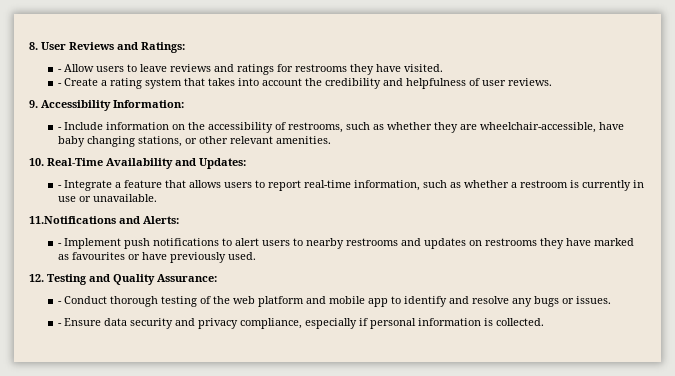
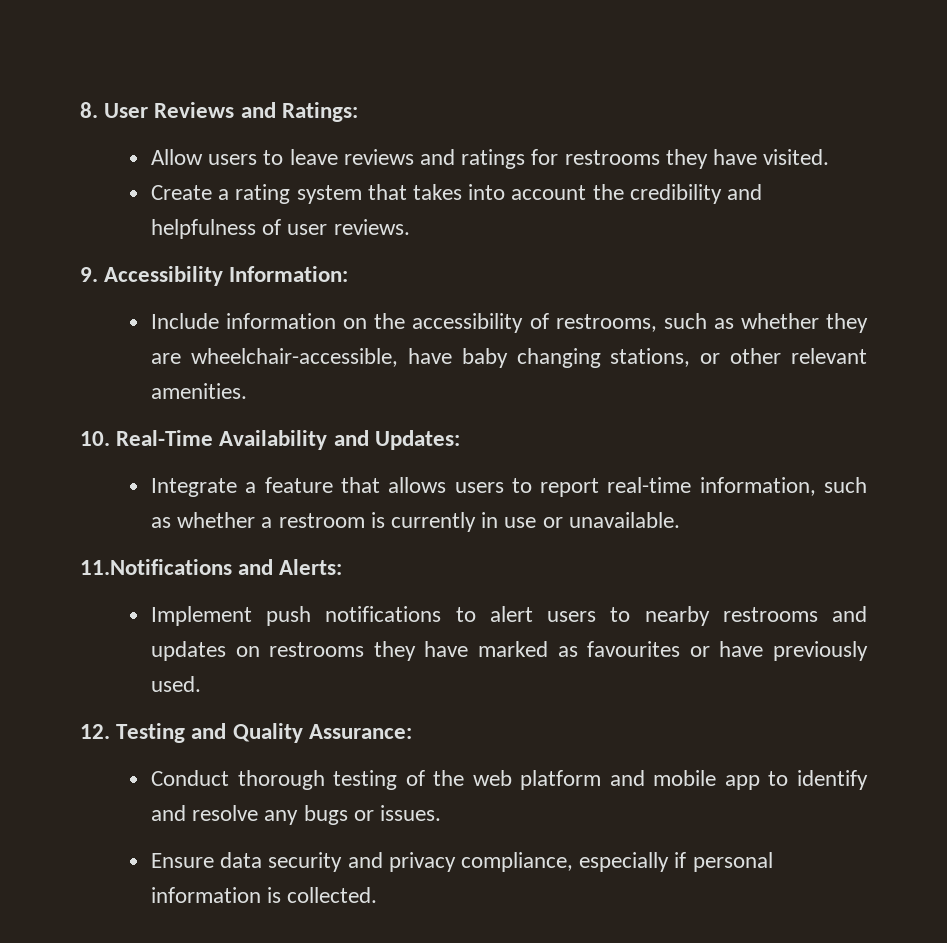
[58,69,63,72] - -> (358, 112) none
[58,83,63,86] - -> (830, 157) none
[58,127,63,130] - -> (349, 274) none
[58,185,63,188] - -> (460, 440) none
[58,243,63,246] - -> (343, 567) none
[58,301,63,304] - -> (412, 731) none
[58,323,63,326] - -> (442, 813) none

